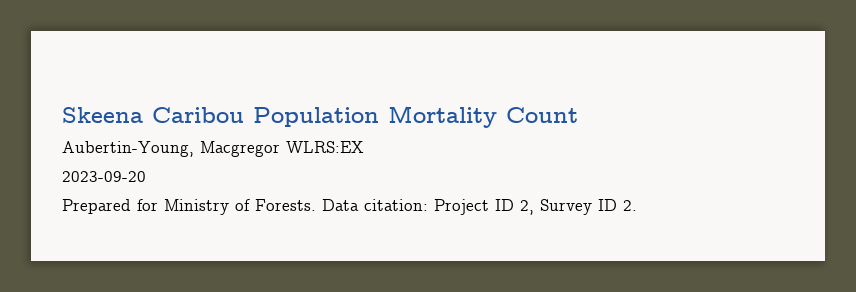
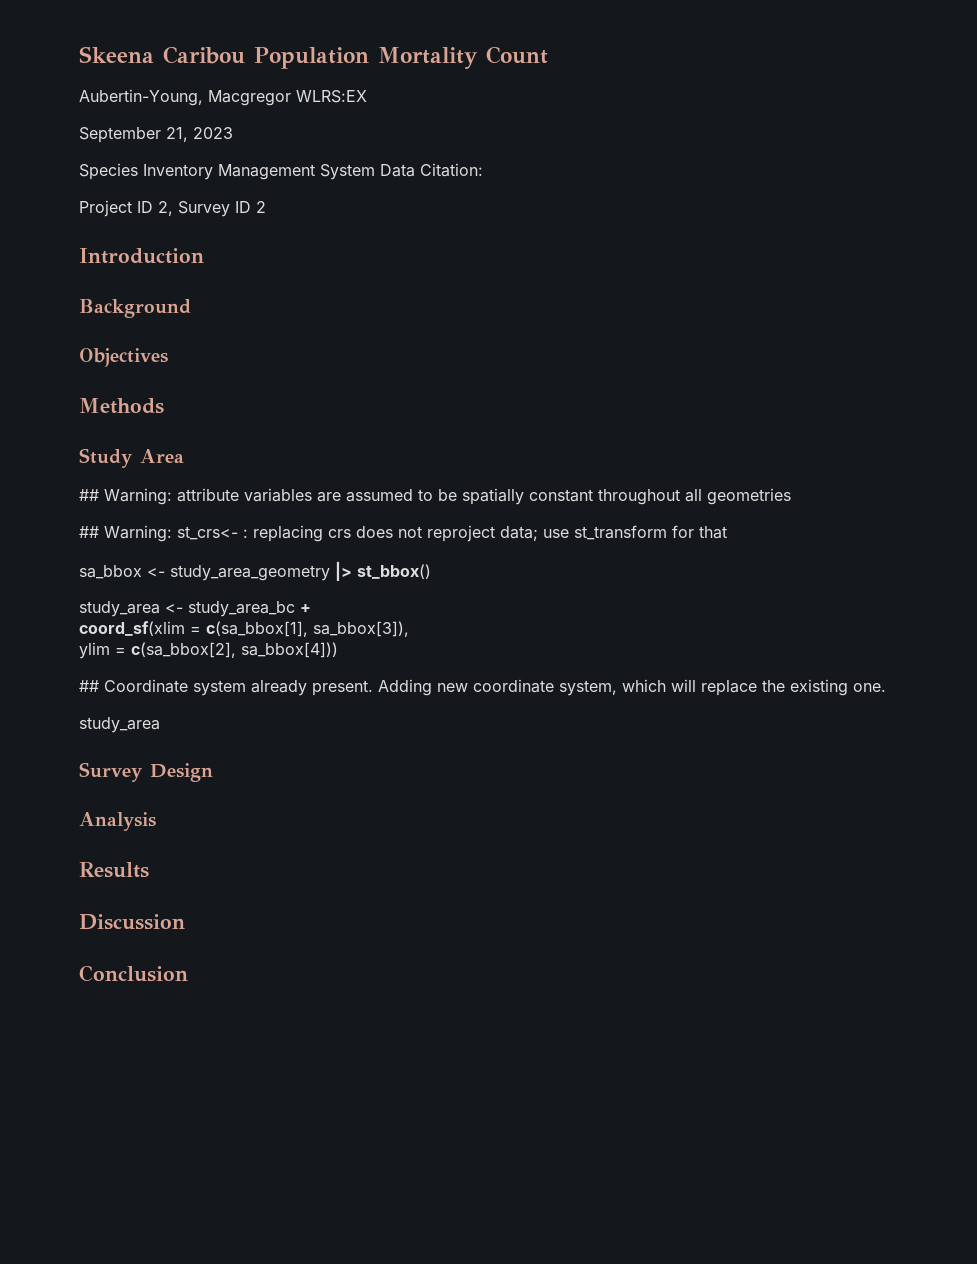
[62,171,146,182] [62,199,428,215] 2023-09-20 // Prepared for Ministry of Forests. Data citation: -> [79,127,233,143] [79,163,483,180] September 21, 2023 // Species Inventory Management System Data Citation: //
[623,200,637,211] 2. -> [256,201,266,213] [79,248,204,264] [79,299,191,318] [79,348,168,367] [79,398,164,414] [79,448,184,468] [79,488,791,505] [79,525,727,542] [79,561,431,581] [79,601,311,617] [79,621,409,637] [79,642,338,659] [79,679,886,696] [79,717,160,733] [79,762,213,782] [79,812,156,831] [79,862,149,878] [79,914,185,930] [79,965,188,982] 2 // Introduction // Background // Objectives // Methods // Study Area // ## Warning: attribute variables are assumed to be spatially constant throughout all geometries // ## Warning: st_crs<- : replacing crs does not reproject data; use st_transform for that // sa_bbox <- study_area_geometry |> st_bbox() // study_area <- study_area_bc + // coord_sf(xlim = c(sa_bbox[1], sa_bbox[3]), // ylim = c(sa_bbox[2], sa_bbox[4])) // ## Coordinate system already present. Adding new coordinate system, which will replace the existing one. // study_area // Survey Design // Analysis // Results // Discussion // Conclusion

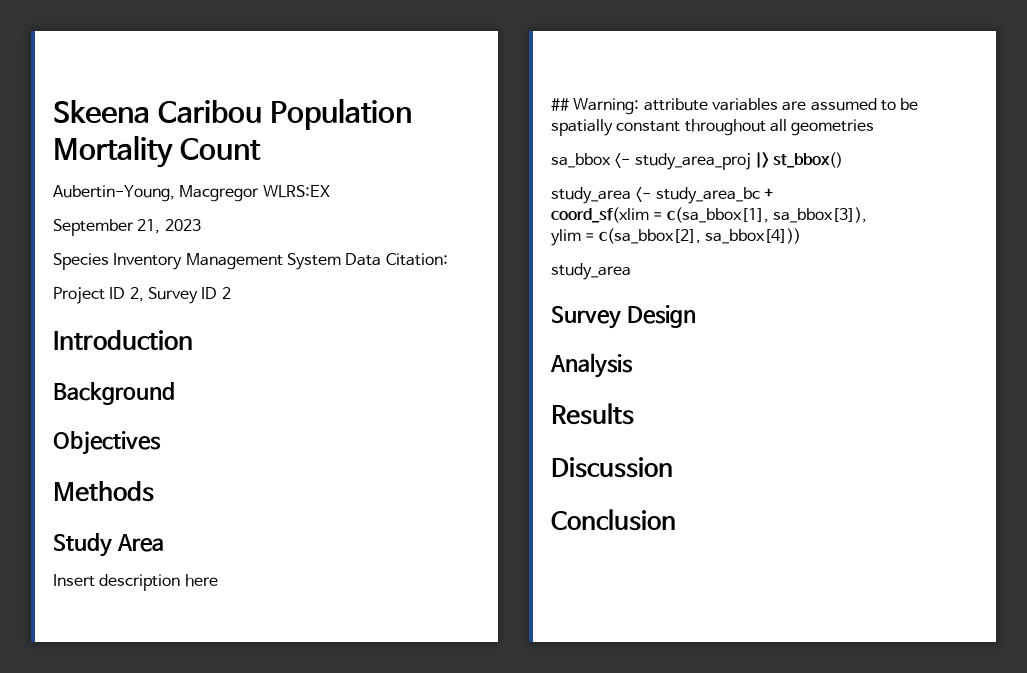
(184, 456) none -> [53,574,218,591] // Insert description here
[79,525,727,542] // ## Warning: st_crs<- : replacing crs does not reproject data; use st_transform for that -> (875, 127) none
[170,565,330,581] study_area_geometry -> [634,153,751,170] study_area_proj
[79,679,886,696] // ## Coordinate system already present. Adding new coordinate system, which will replace the existing one. -> (801, 236) none

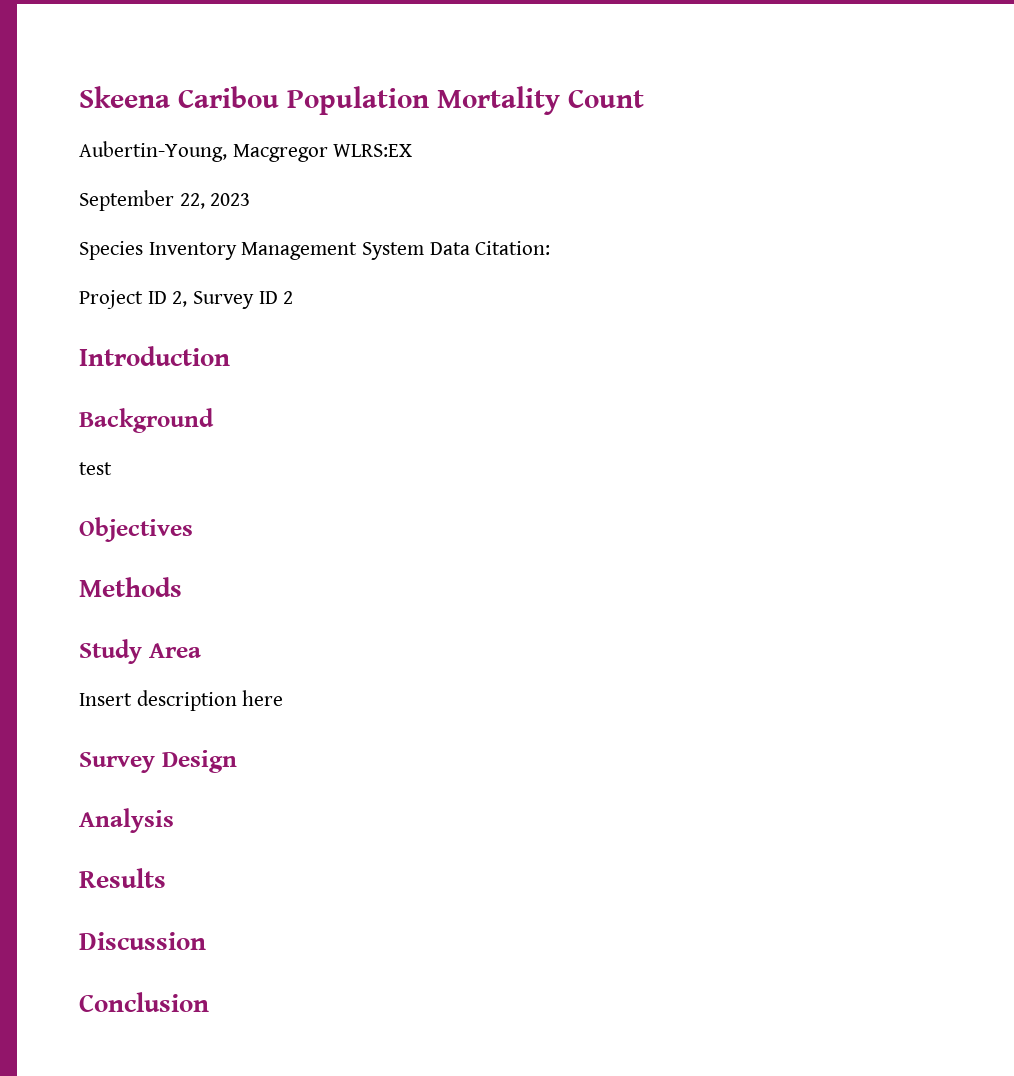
[137,219,161,234] 21, -> [179,193,205,209] 22,
(175, 393) none -> [79,462,112,475] // test
[551,98,919,115] [551,119,875,136] [551,152,844,170] [551,187,773,204] [551,207,867,223] [551,228,801,246] [551,263,631,280] // ## Warning: attribute variables are assumed to be spatially constant throughout all geometries // sa_bbox <- study_area_proj |> st_bbox() // study_area <- study_area_bc + // coord_sf(xlim = c(sa_bbox[1], sa_bbox[3]), // ylim = c(sa_bbox[2], sa_bbox[4])) // study_area -> (284, 698) none

